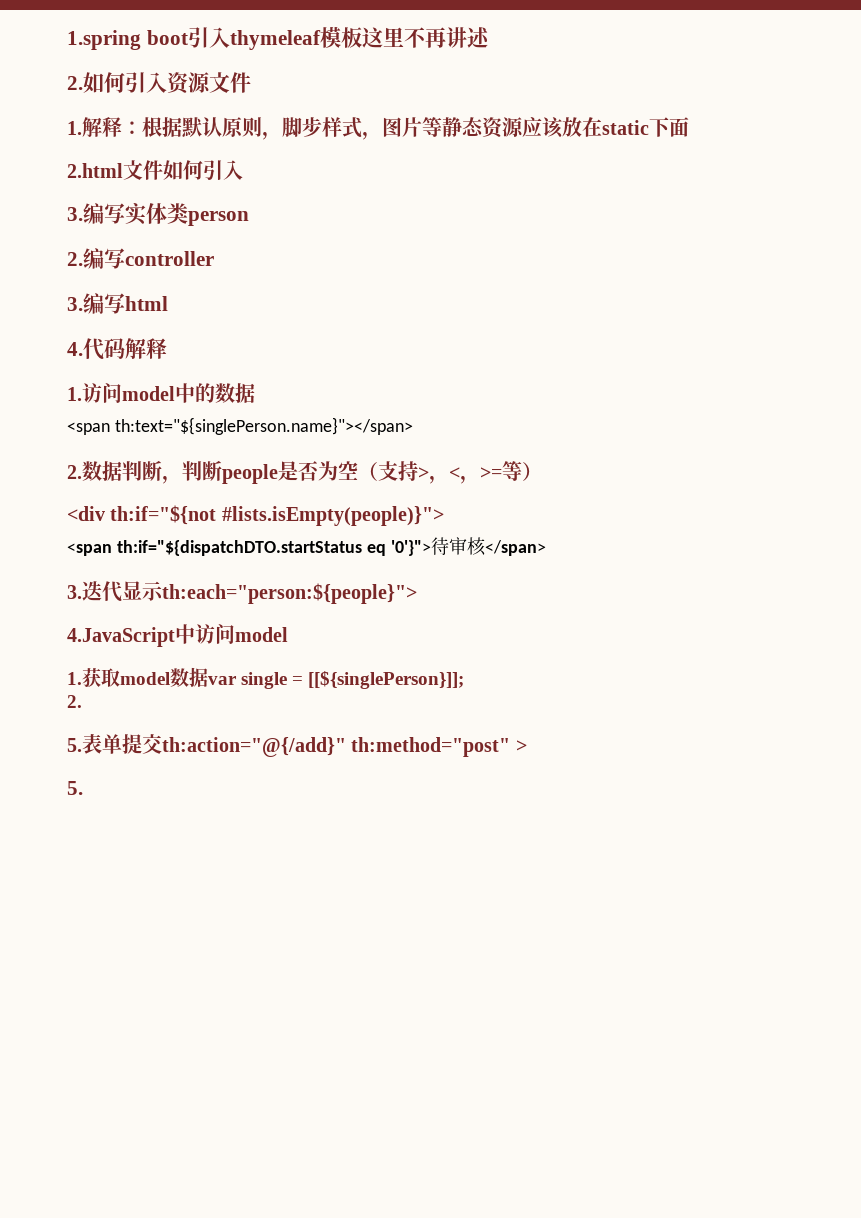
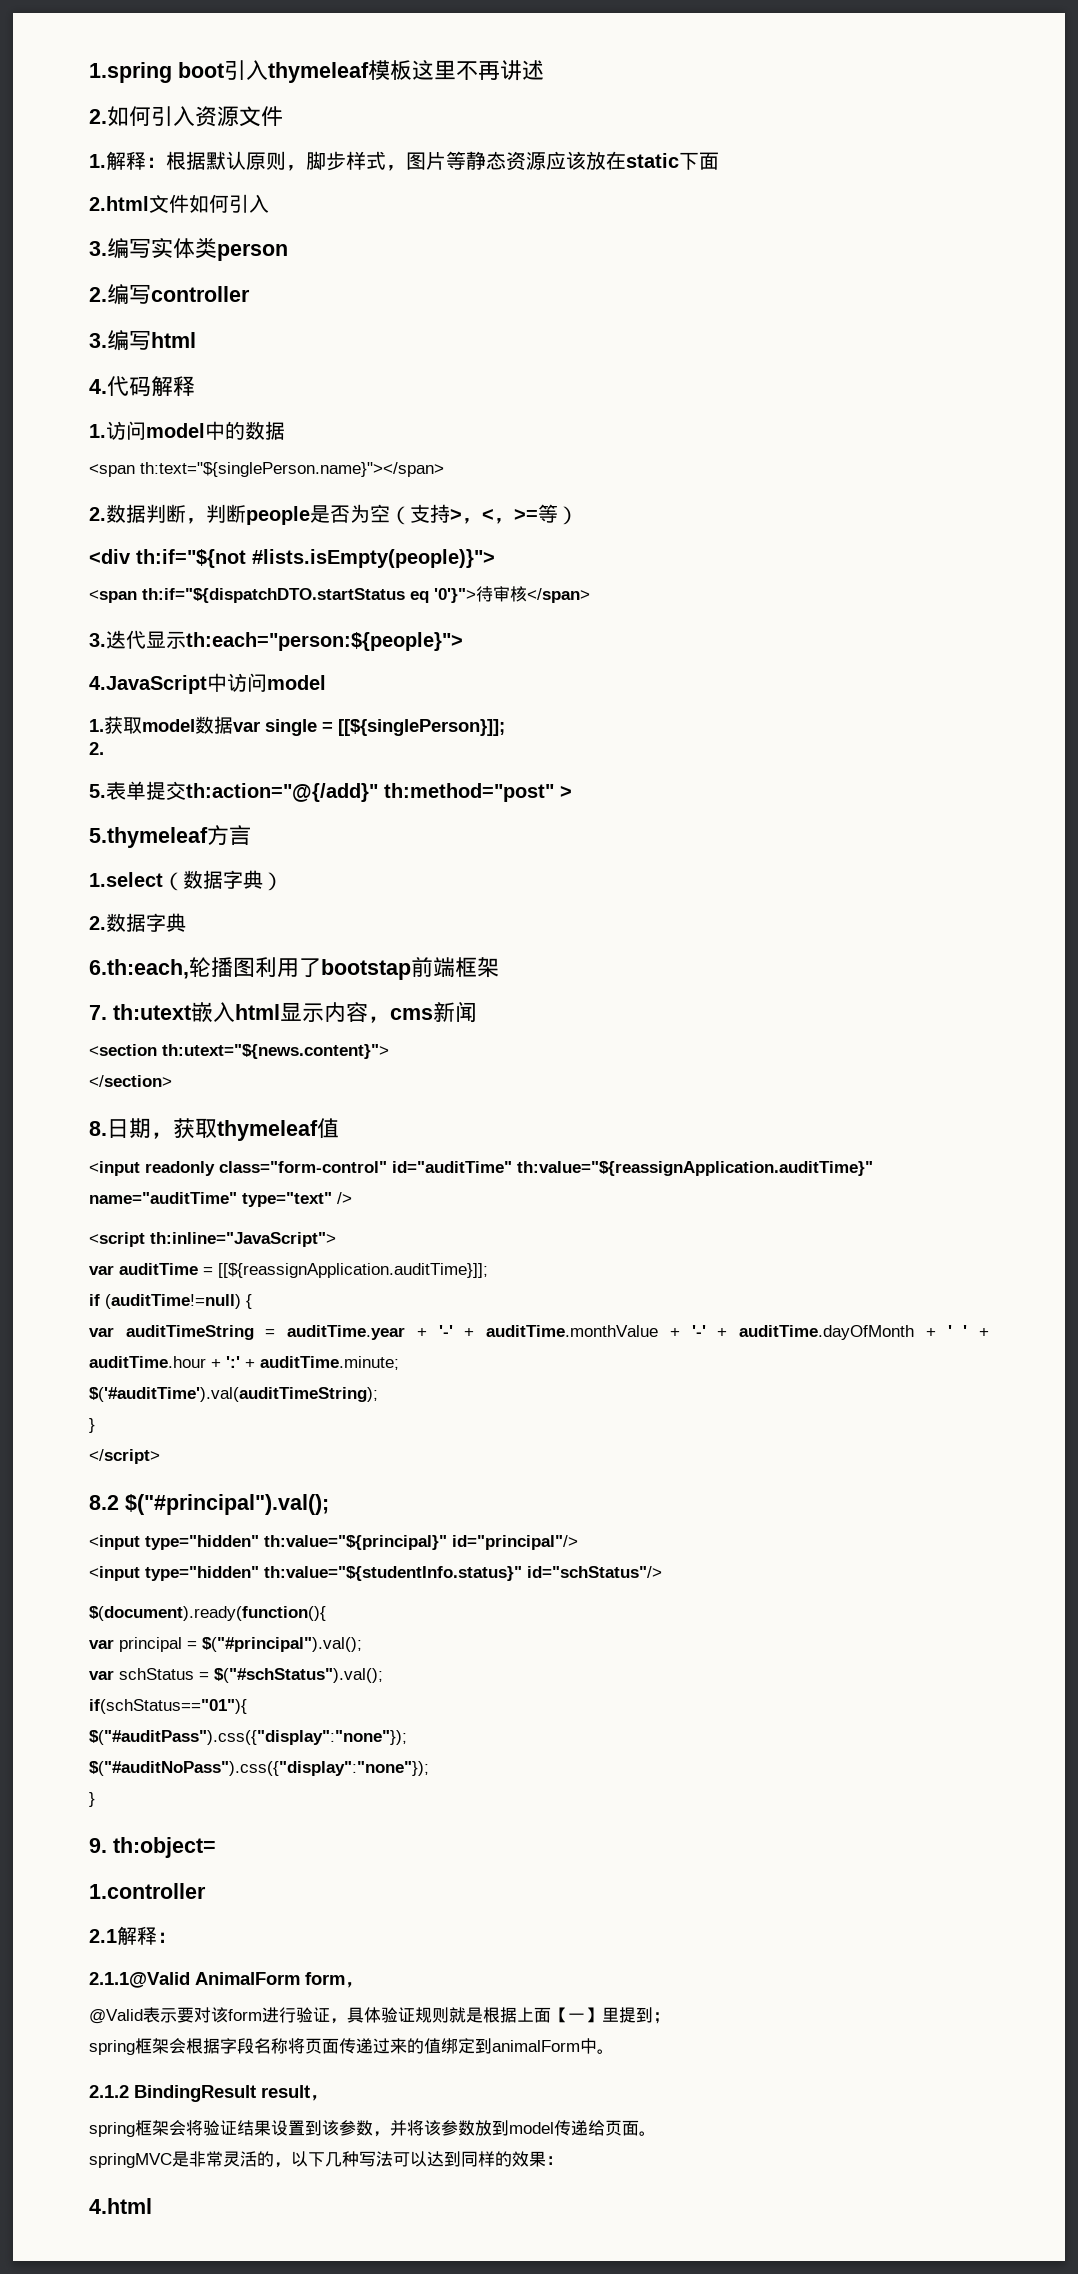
[67,781,83,795] 5. -> [89,825,251,848] [89,870,283,891] [89,913,186,932] [89,956,499,980] [89,1001,477,1023] [89,1044,389,1059] [89,1075,172,1087] [89,1118,339,1141] [89,1161,873,1176] [89,1192,352,1207] [89,1232,336,1247] [89,1263,488,1278] [89,1294,252,1309] [89,1325,990,1340] [89,1356,399,1370] [89,1387,378,1402] [89,1418,95,1433] [89,1449,160,1464] [89,1494,329,1515] [89,1535,578,1550] [89,1566,662,1581] [89,1606,326,1621] [89,1637,362,1652] [89,1668,383,1683] [89,1699,247,1714] [89,1730,407,1745] [89,1761,429,1776] [89,1792,95,1807] [89,1837,216,1858] [89,1883,206,1899] [89,1926,177,1945] [89,1972,364,1988] [89,2007,670,2024] [89,2038,614,2055] [89,2085,329,2102] [89,2120,656,2137] [89,2151,563,2168] [89,2198,152,2214] 5.thymeleaf方言 // 1.select（数据字典） // 2.数据字典 // 6.th:each,轮播图利用了bootstap前端框架 // 7. th:utext嵌入html显示内容，cms新闻 // <section th:utext="${news.content}"> // </section> // 8.日期，获取thymeleaf值 // <input readonly class="form-control" id="auditTime" th:value="${reassignApplication.auditTime}" name="auditTime" type="text" /> // <script th:inline="JavaScript"> // var auditTime = [[${reassignApplication.auditTime}]]; // if (auditTime!=null) { // var auditTimeString = auditTime.year + '-' + auditTime.monthValue + '-' + auditTime.dayOfMonth + ' ' + auditTime.hour + ':' + auditTime.minute; // $('#auditTime').val(auditTimeString); // } // </script> // 8.2 $("#principal").val(); // <input type="hidden" th:value="${principal}" id="principal"/> // <input type="hidden" th:value="${studentInfo.status}" id="schStatus"/> // $(document).ready(function(){ // var principal = $("#principal").val(); // var schStatus = $("#schStatus").val(); // if(schStatus=="01"){ // $("#auditPass").css({"display":"none"}); // $("#auditNoPass").css({"display":"none"}); // } // 9. th:object= // 1.controller // 2.1解释： // 2.1.1@Valid AnimalForm form， // @Valid表示要对该form进行验证，具体验证规则就是根据上面【一】里提到； // spring框架会根据字段名称将页面传递过来的值绑定到animalForm中。 // 2.1.2 BindingResult result， // spring框架会将验证结果设置到该参数，并将该参数放到model传递给页面。 // springMVC是非常灵活的，以下几种写法可以达到同样的效果： // 4.html

